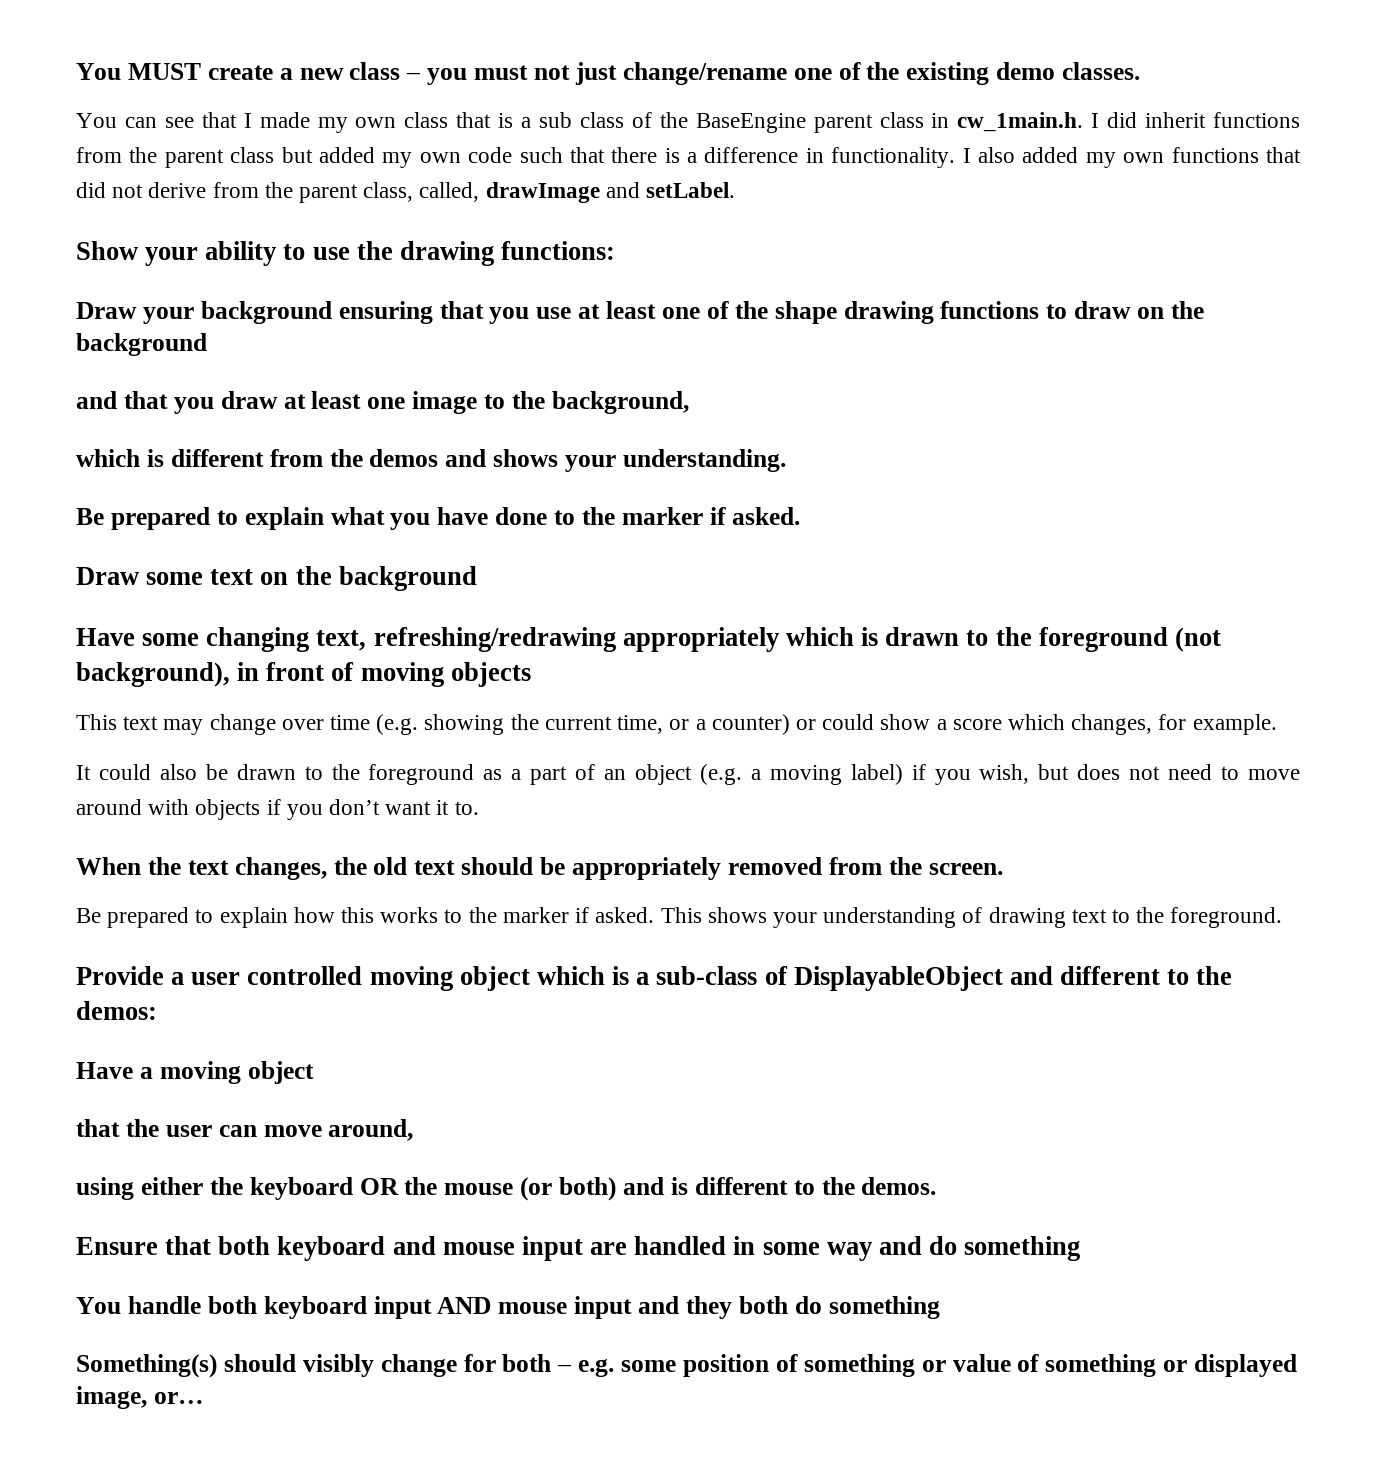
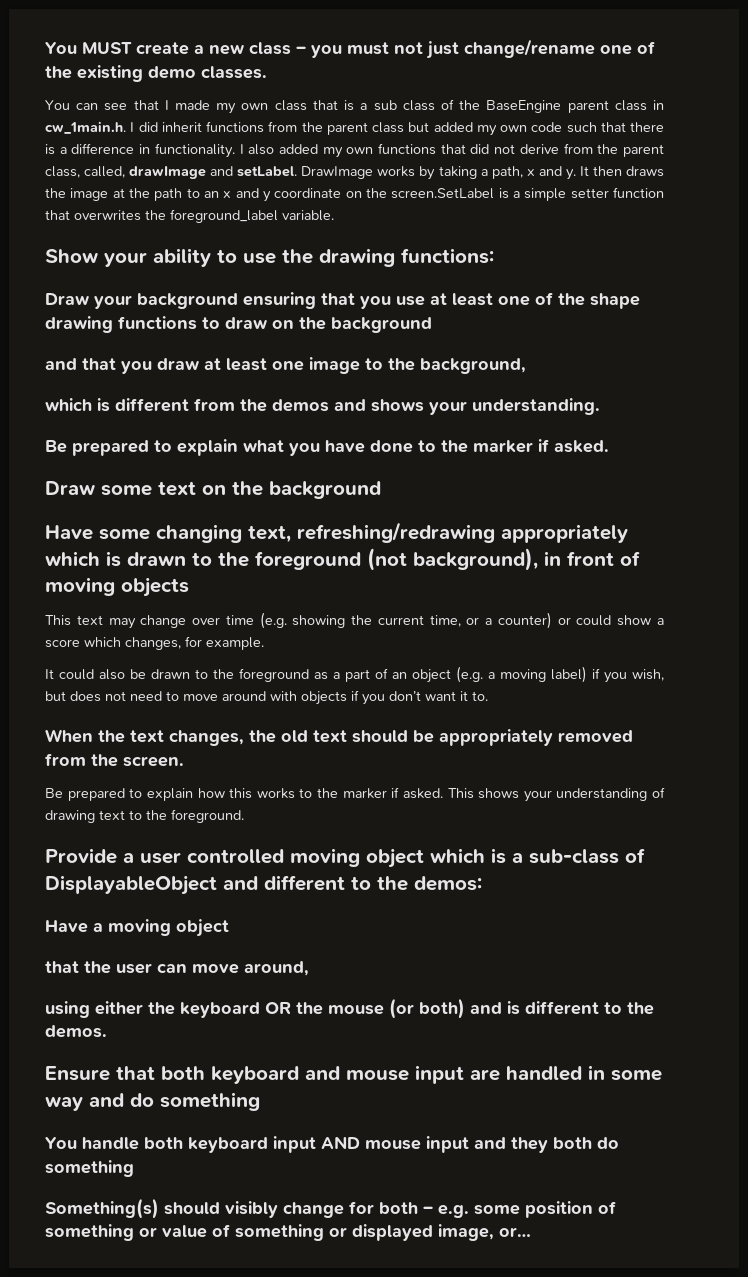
(736, 190) none -> [301,166,664,180] [45,187,664,202] [45,209,334,223] DrawImage works by taking a path, x and y. It then draws the image at the path to an x and y coordinate on the screen.SetLabel is a simple setter function that overwrites the foreground_label variable.

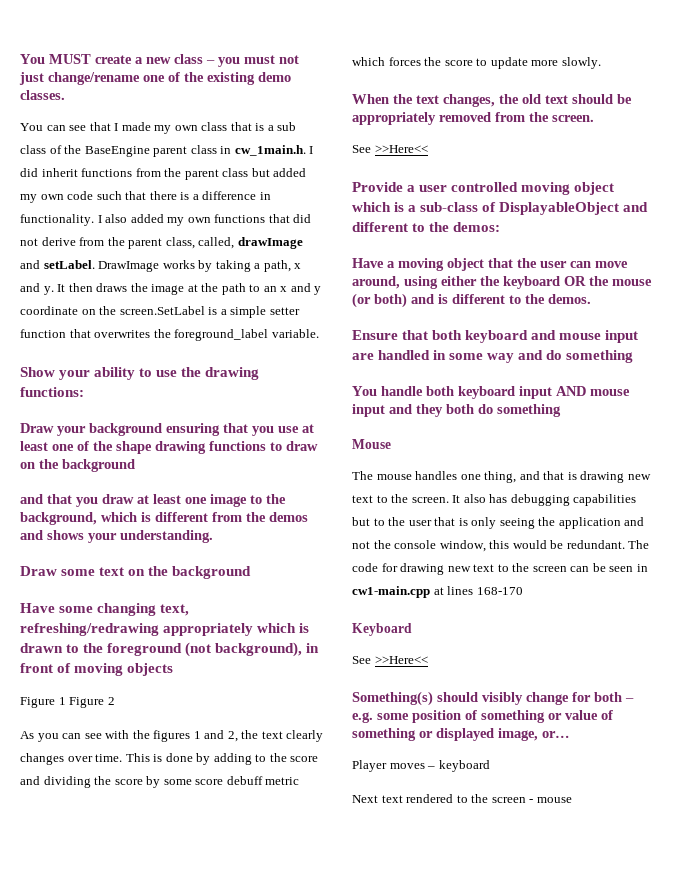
(526, 366) // -> (97, 518) none
[45,439,609,456] // Be prepared to explain what you have done to the marker if asked. -> (213, 536) none
[45,612,664,629] [45,636,264,650] [45,666,664,683] [45,690,488,705] This text may change over time (e.g. showing the current time, or a counter) or could show a score which changes, for example. // It could also be drawn to the foreground as a part of an object (e.g. a moving label) if you wish, but does not need to move around with objects if you don’t want it to. -> [20,697,115,708] [20,730,324,742] [20,753,319,765] [20,776,300,788] [352,57,601,69] Figure 1 Figure 2 // As you can see with the figures 1 and 2, the text clearly changes over time. This is done by adding to the score and dividing the score by some score debuff metric which forces the score to update more slowly.
[45,787,665,802] [45,809,244,823] Be prepared to explain how this works to the marker if asked. This shows your understanding of drawing text to the foreground. -> [352,145,428,153] See >>Here<<
(229, 928) // -> (484, 264) none
(309, 968) // -> (400, 282) none
(134, 1168) none -> [352,439,391,449] [352,471,651,483] [352,494,637,506] [352,517,645,529] [352,540,650,552] [352,563,648,575] [352,586,523,598] [352,623,412,636] [352,656,428,664] // Mouse // The mouse handles one thing, and that is drawing new text to the screen. It also has debugging capabilities but to the user that is only seeing the application and not the console window, this would be redundant. The code for drawing new text to the screen can be seen in cw1-main.cpp at lines 168-170 // Keyboard // See >>Here<<
(531, 1232) none -> [352,760,490,772] [352,794,572,803] // Player moves – keyboard // Next text rendered to the screen - mouse

